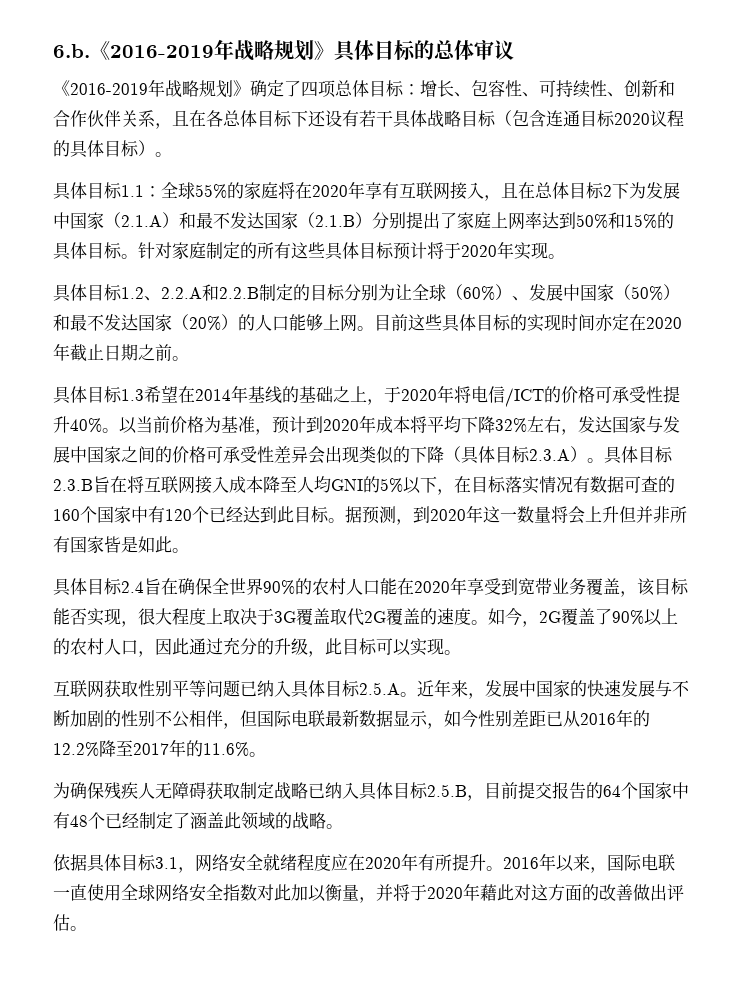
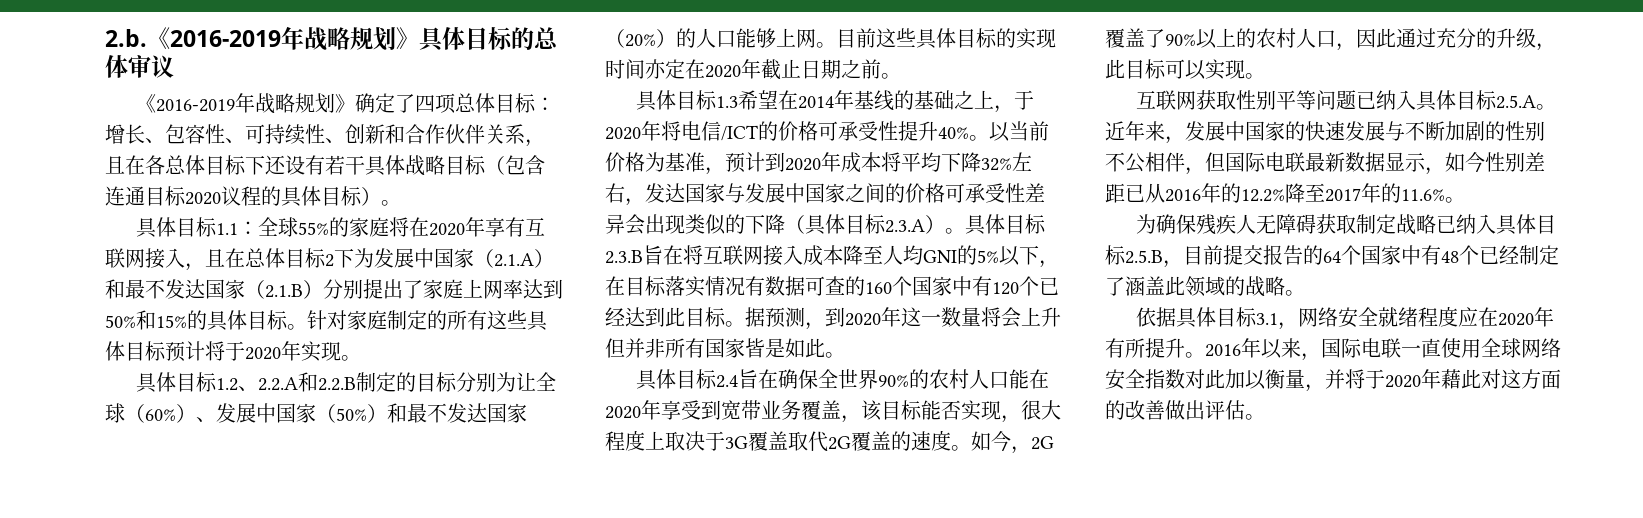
[53,44,90,58] 6.b. -> [105,29,147,47] 2.b.

